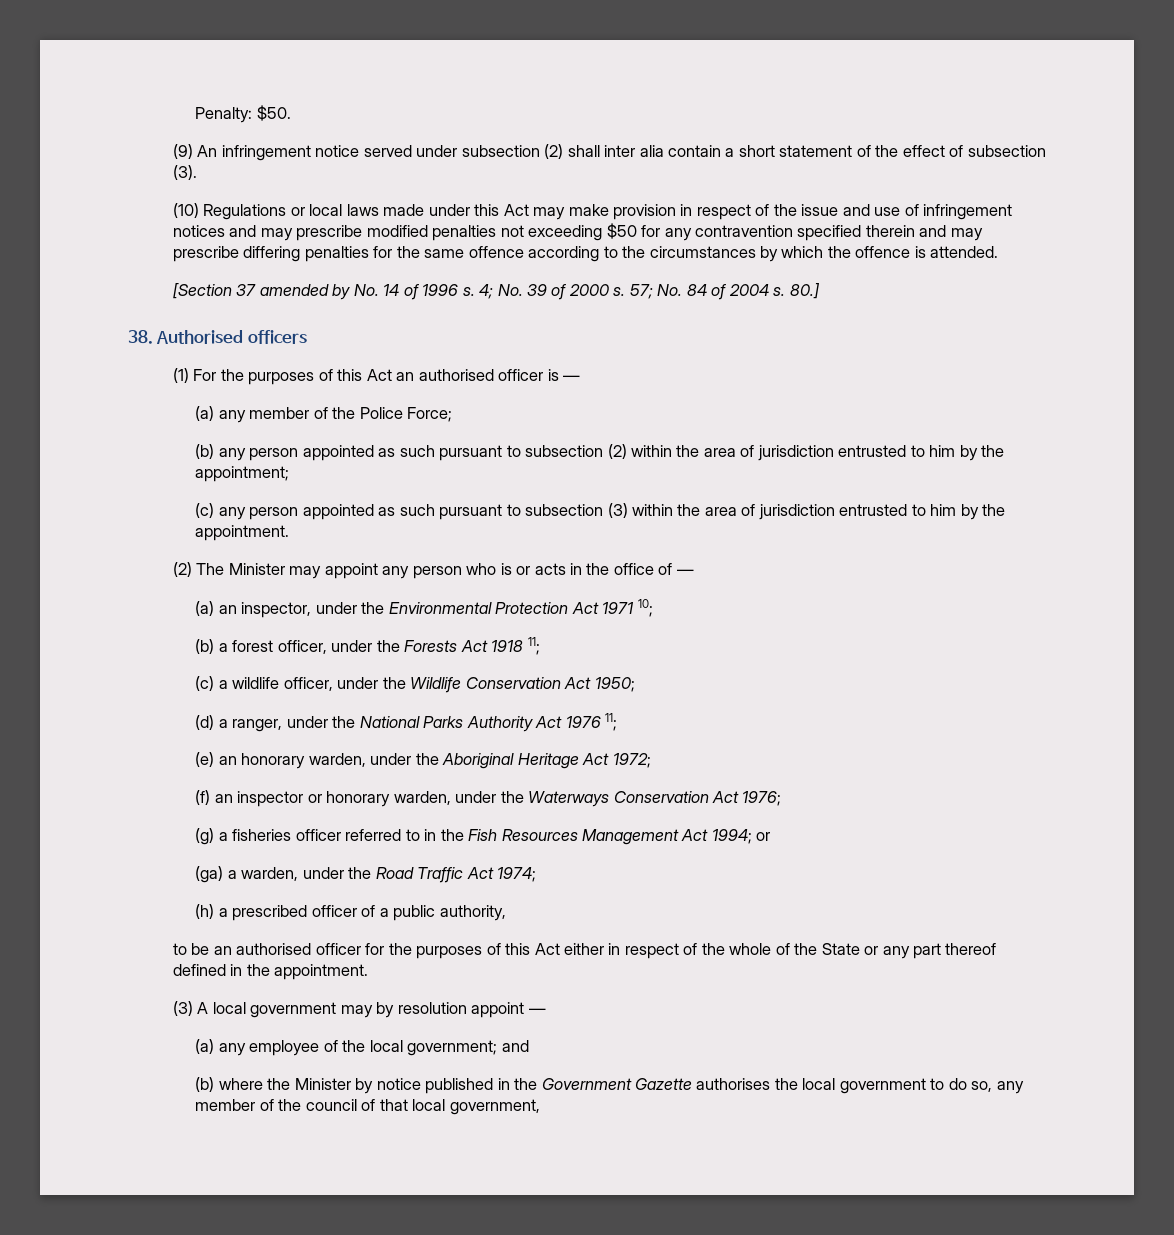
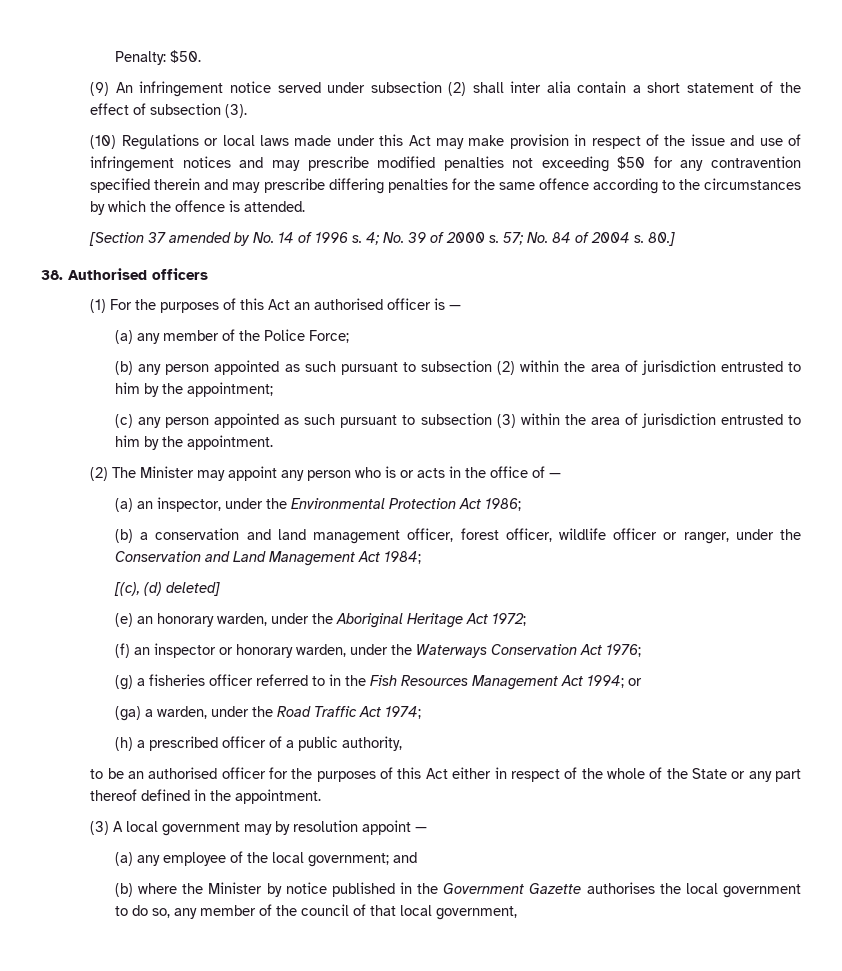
[602,599,653,617] 1971 10; -> [485,498,522,511] 1986;
[232,637,540,655] [195,676,635,693] [195,713,617,732] forest officer, under the Forests Act 1918 11; // (c) a wildlife officer, under the Wildlife Conservation Act 1950; // (d) a ranger, under the National Parks Authority Act 1976 11; -> [155,528,802,544] [115,551,422,566] [114,582,221,596] conservation and land management officer, forest officer, wildlife officer or ranger, under the Conservation and Land Management Act 1984; // [(c), (d) deleted]

